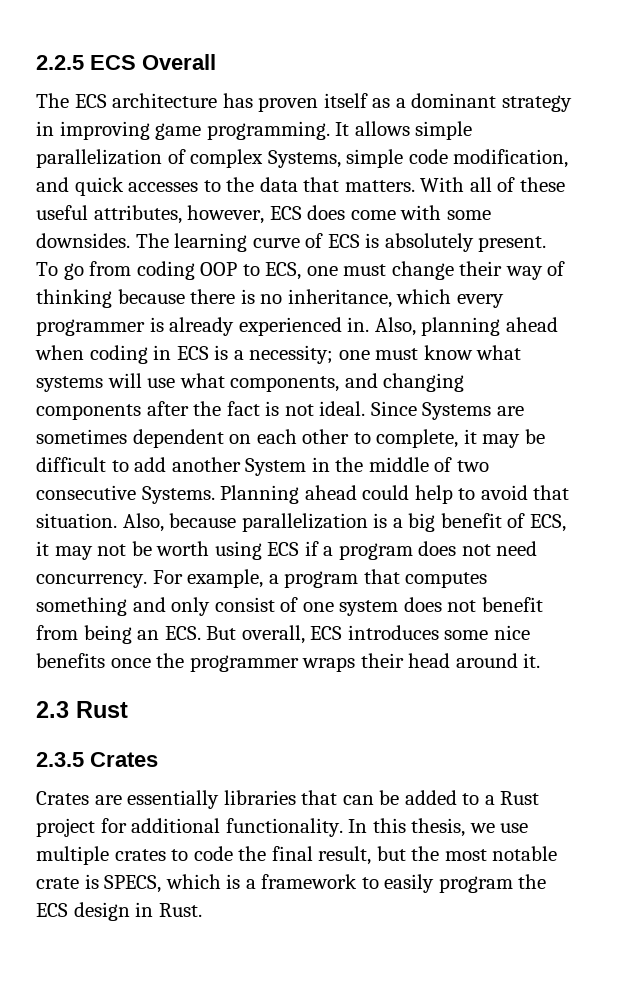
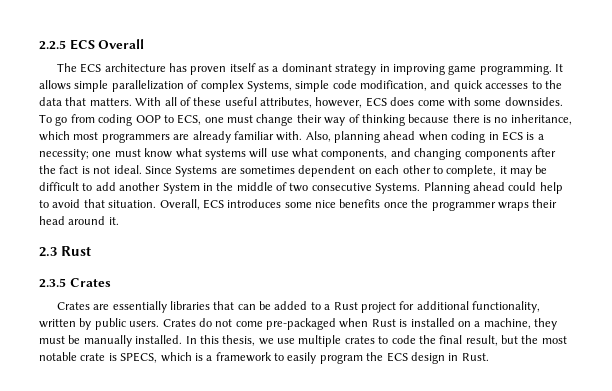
[135,233,547,252] The learning curve of ECS is absolutely present. -> (563, 102) none
[456,294,504,308] [36,317,370,336] every programmer is already experienced in. -> [73,131,303,143] most programmers are already familiar with.
[122,513,566,532] [36,541,538,560] [36,569,488,588] [36,597,543,616] [36,625,305,644] Also, because parallelization is a big benefit of ECS, it may not be worth using ECS if a program does not need concurrency. For example, a program that computes something and only consist of one system does not benefit from being an ECS. But overall, -> [159,199,200,210] Overall,
[225,818,343,837] functionality. -> [472,301,541,313] [39,318,557,330] [39,335,183,347] functionality, written by public users. Crates do not come pre-packaged when Rust is installed on a machine, they must be manually installed.

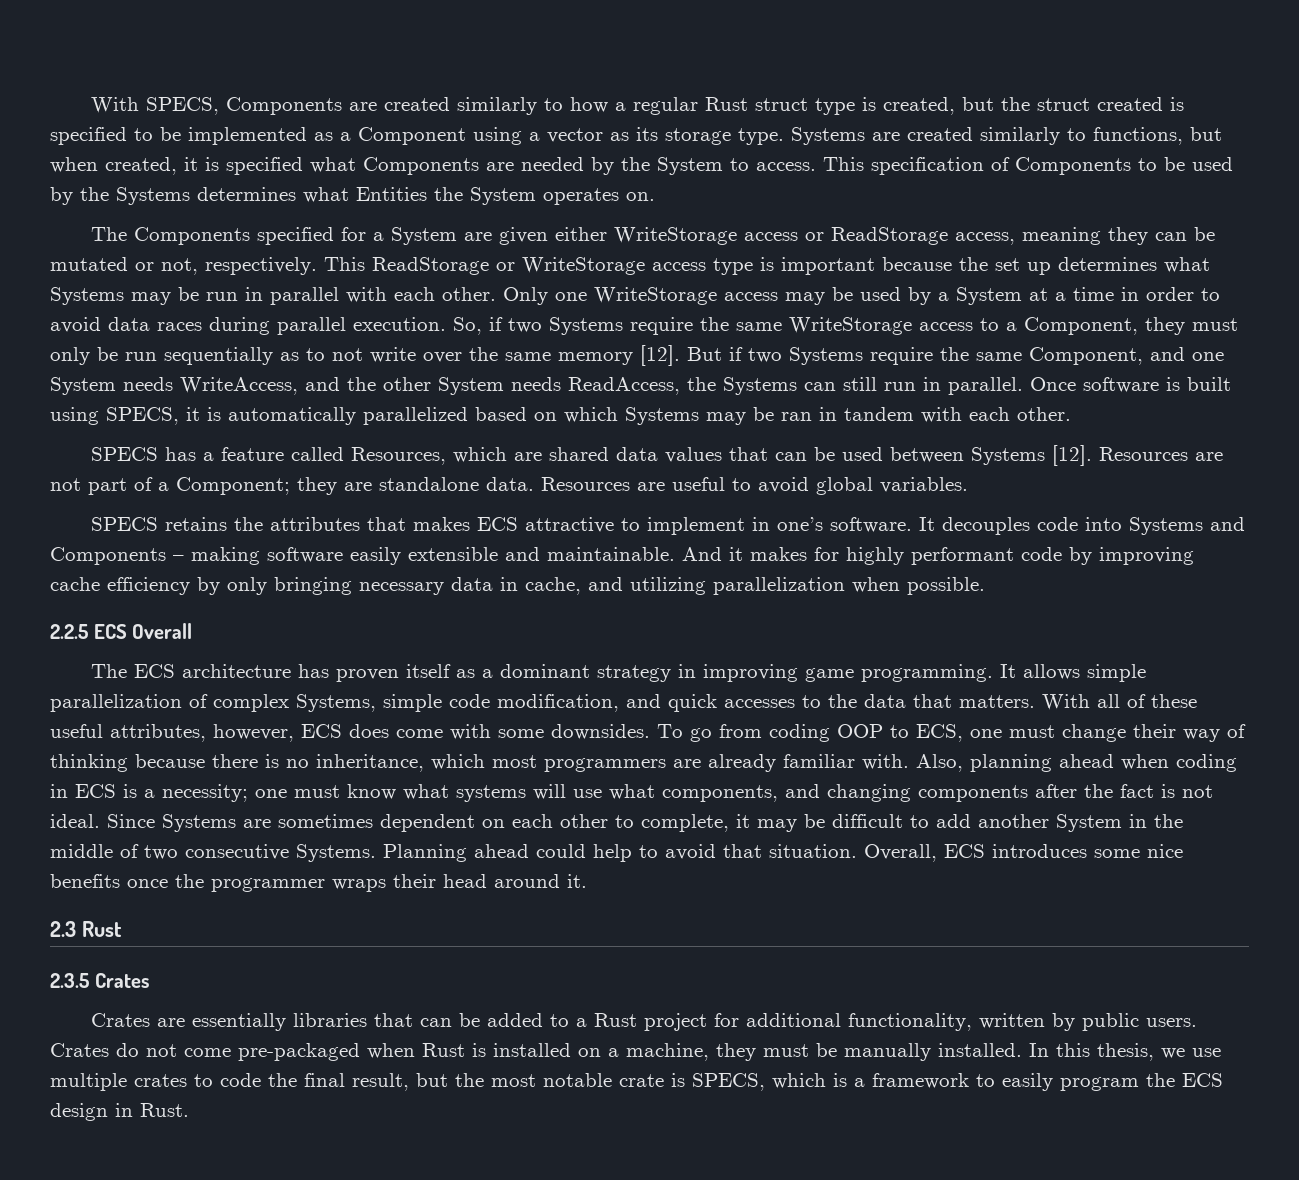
(39, 45) none -> [90,97,1184,115] [50,127,1222,145] [50,157,1233,175] [50,187,655,205] [90,227,1215,245] [50,257,1210,275] [50,287,1220,305] [50,317,1238,335] [50,345,1224,366] [50,377,1231,395] [50,407,1071,425] [90,445,1223,466] [50,477,968,495] [90,517,1245,535] [50,547,1194,565] [50,577,985,595] With SPECS, Components are created similarly to how a regular Rust struct type is created, but the struct created is specified to be implemented as a Component using a vector as its storage type. Systems are created similarly to functions, but when created, it is specified what Components are needed by the System to access. This specification of Components to be used by the Systems determines what Entities the System operates on. // The Components specified for a System are given either WriteStorage access or ReadStorage access, meaning they can be mutated or not, respectively. This ReadStorage or WriteStorage access type is important because the set up determines what Systems may be run in parallel with each other. Only one WriteStorage access may be used by a System at a time in order to avoid data races during parallel execution. So, if two Systems require the same WriteStorage access to a Component, they must only be run sequentially as to not write over the same memory [12]. But if two Systems require the same Component, and one System needs WriteAccess, and the other System needs ReadAccess, the Systems can still run in parallel. Once software is built using SPECS, it is automatically parallelized based on which Systems may be ran in tandem with each other. // SPECS has a feature called Resources, which are shared data values that can be used between Systems [12]. Resources are not part of a Component; they are standalone data. Resources are useful to avoid global variables. // SPECS retains the attributes that makes ECS attractive to implement in one’s software. It decouples code into Systems and Components – making software easily extensible and maintainable. And it makes for highly performant code by improving cache efficiency by only bringing necessary data in cache, and utilizing parallelization when possible. //

